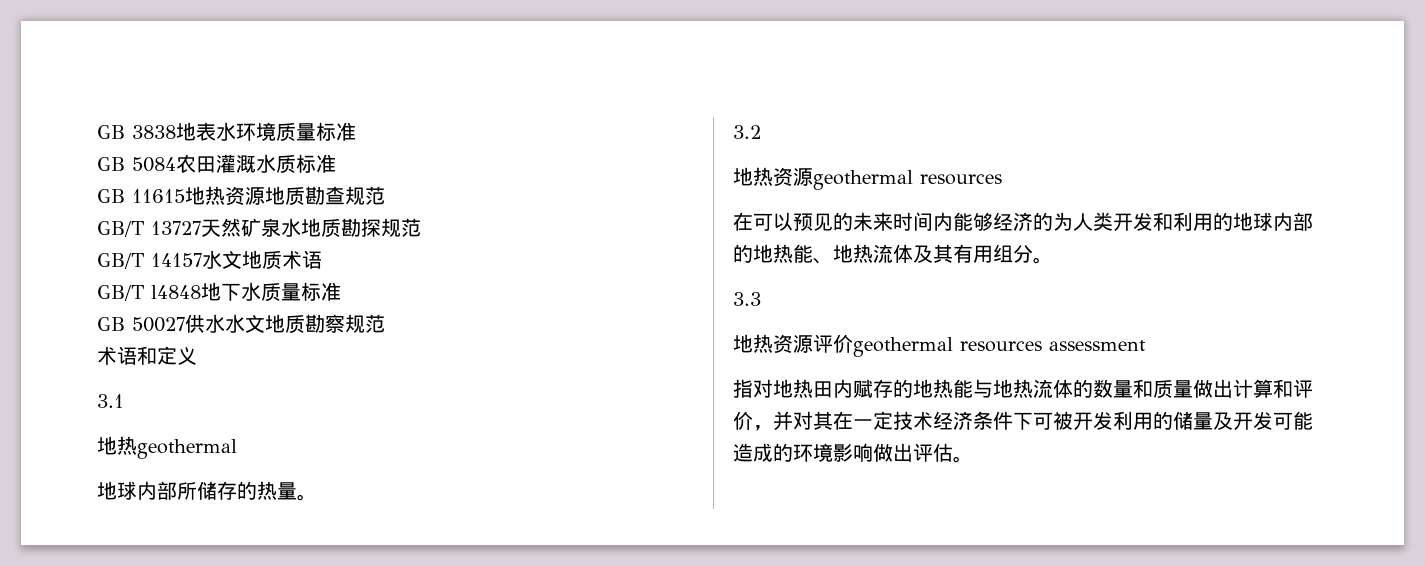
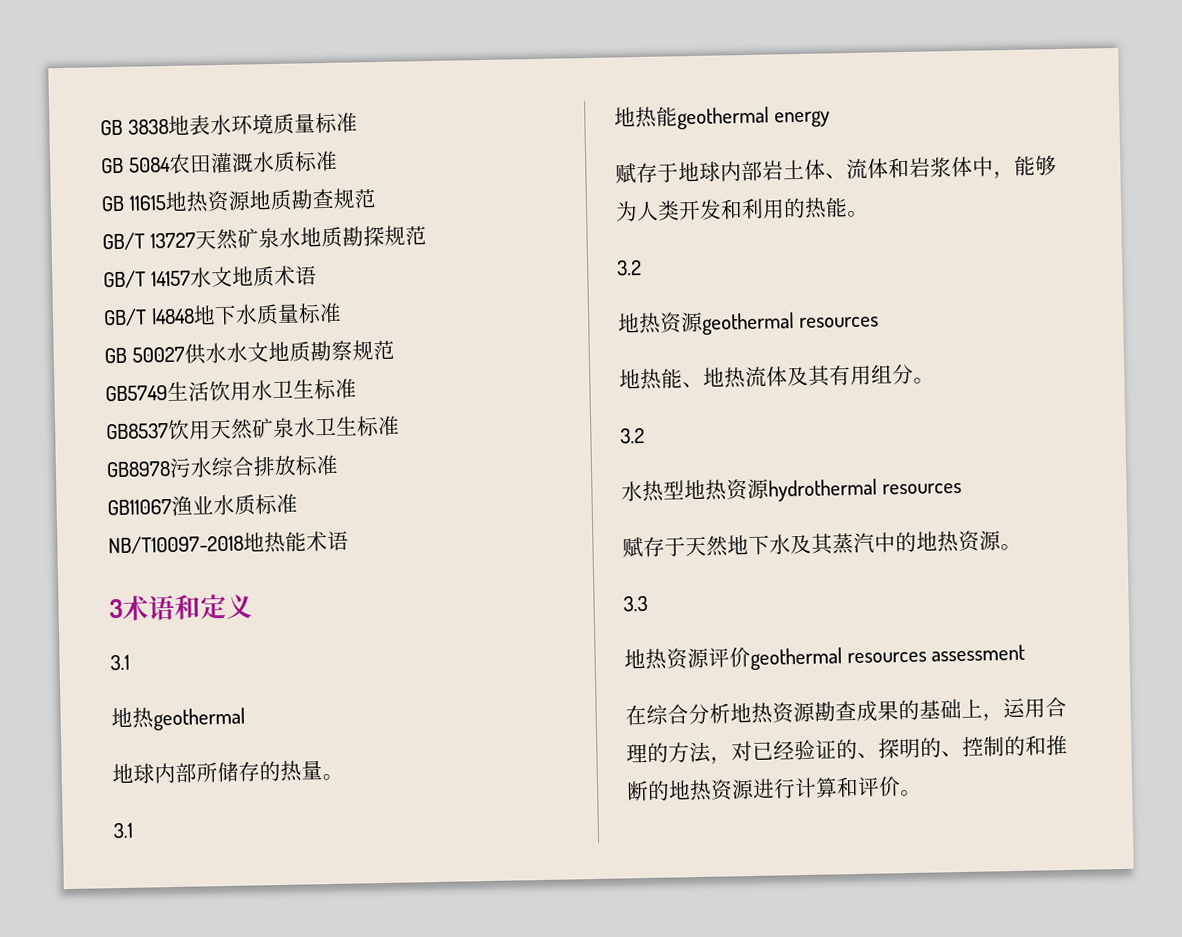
(385, 323) none -> [105,378,357,402] [106,415,400,441] [106,454,339,479] [107,493,298,516] [108,530,349,555] [109,598,123,619] GB5749生活饮用水卫生标准 // GB8537饮用天然矿泉水卫生标准 // GB8978污水综合排放标准 // GB11067渔业水质标准 // NB/T10097-2018地热能术语 // 3
(317, 497) none -> [113,822,133,839] [614,106,830,130] [615,155,1057,184] [615,197,869,222] // 3.1 // 地热能geothermal energy // 赋存于地球内部岩土体、流体和岩浆体中，能够为人类开发和利用的热能。
[733,212,1313,231] [733,244,753,263] 在可以预见的未来时间内能够经济的为人类开发和利用的地球内部的 -> (879, 322) none
(1053, 260) none -> [620,427,645,444] [621,478,962,503] [622,530,1022,558] // 3.2 // 水热型地热资源hydrothermal resources // 赋存于天然地下水及其蒸汽中的地热资源。
[733,379,1313,398] [733,411,1313,431] [733,443,953,462] 指对地热田内赋存的地热能与地热流体的数量和质量做出计算和评价，并对其在一定技术经济条件下可被开发利用的储量及开发可能造成的环境影响做出评估 -> [625,696,1067,726] [626,734,1068,765] [626,776,901,802] 在综合分析地热资源勘查成果的基础上，运用合理的方法，对已经验证的、探明的、控制的和推断的地热资源进行计算和评价

